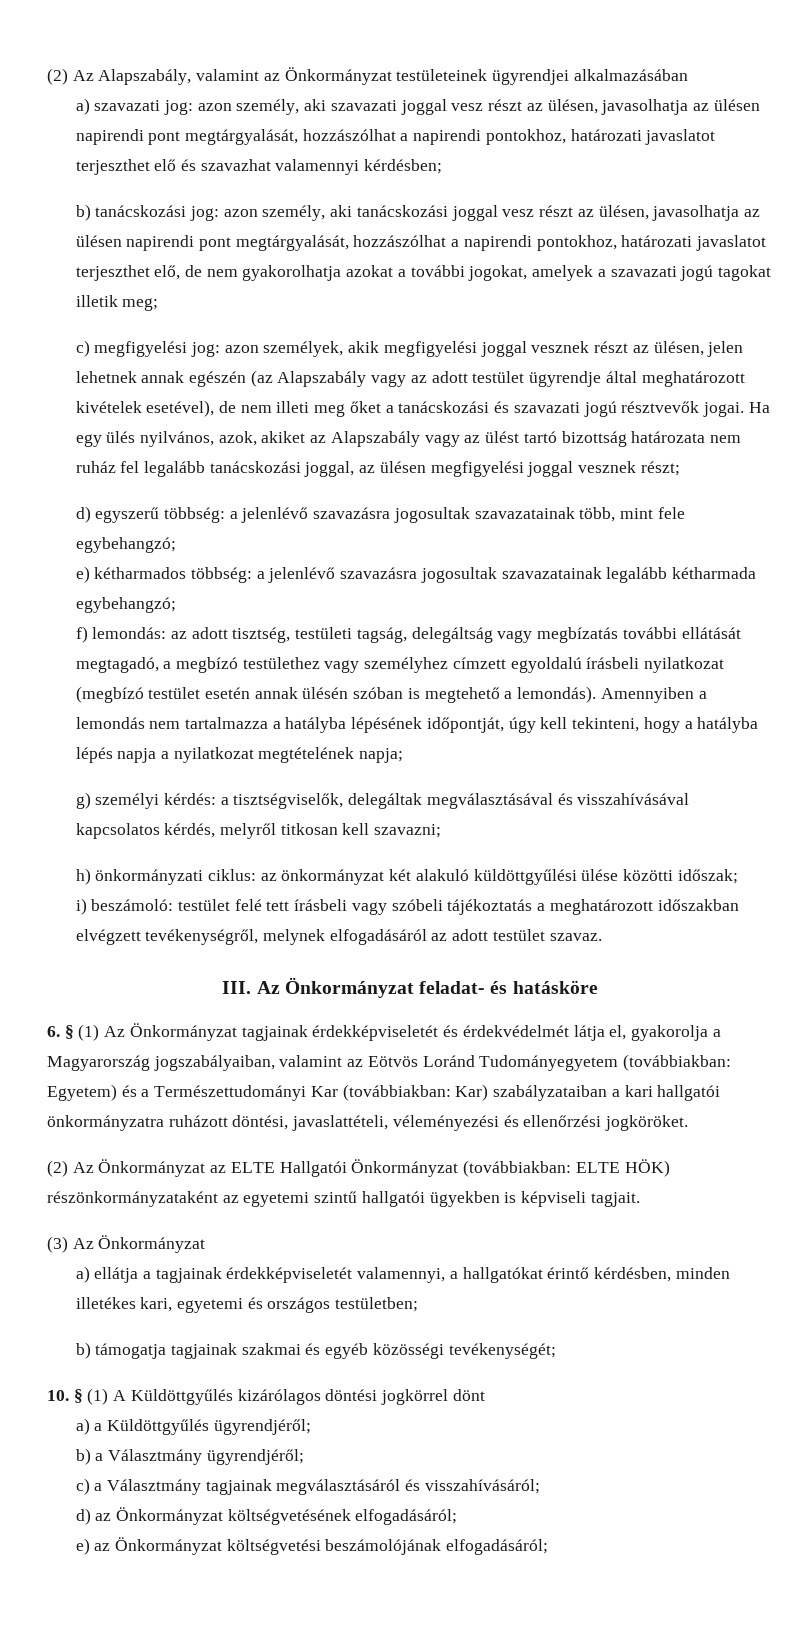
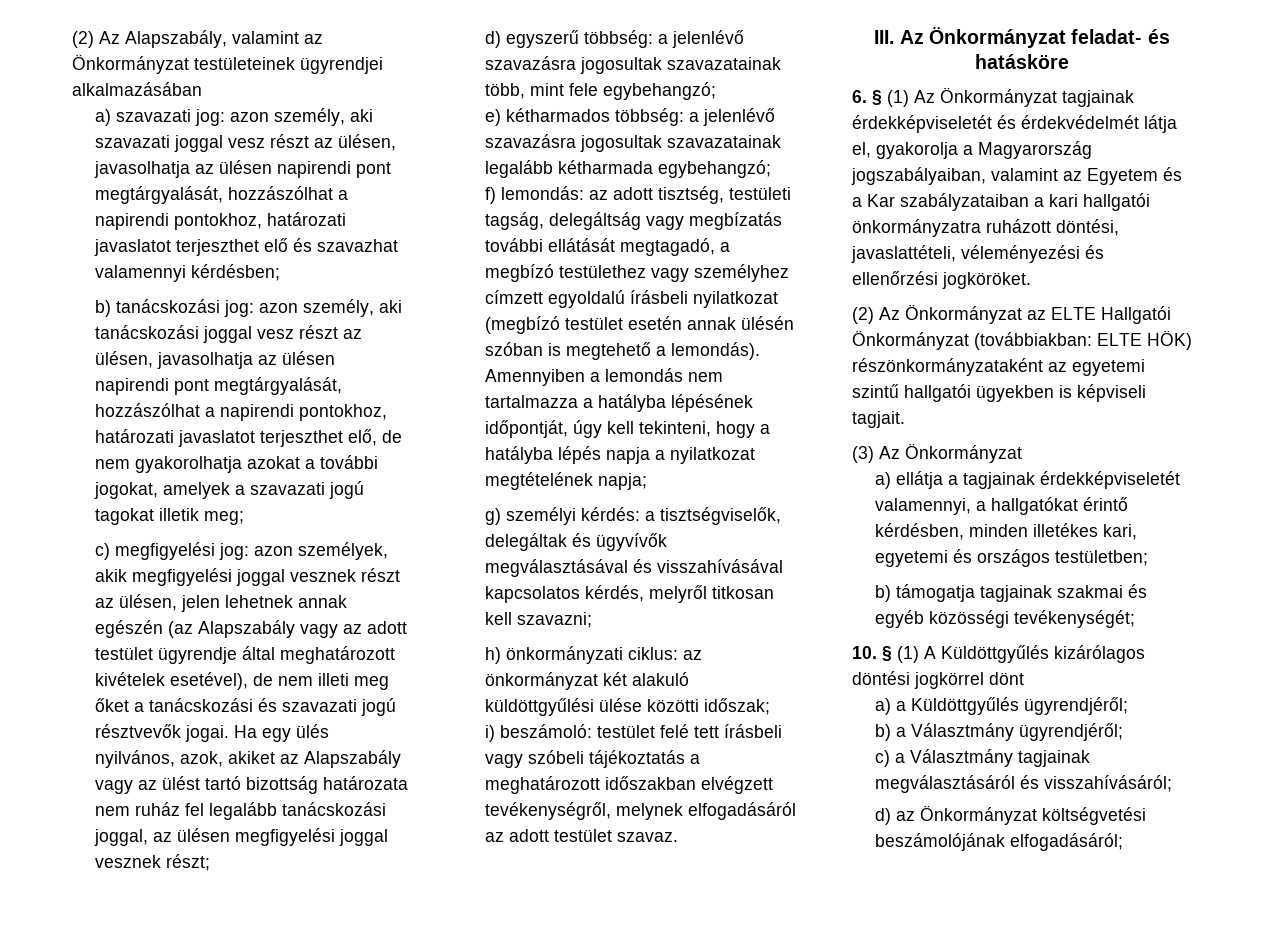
(423, 801) none -> [571,533,667,551] és ügyvívők
[367,1054,732,1071] [47,1084,489,1101] Eötvös Loránd Tudományegyetem (továbbiakban: Egyetem) és a Természettudományi Kar (továbbiakban: Kar) -> [1087,167,1182,185] [852,194,895,207] Egyetem és a Kar
[227,1509,458,1525] [75,1537,222,1555] költségvetésének elfogadásáról; // e) az Önkormányzat -> (1037, 815) none

